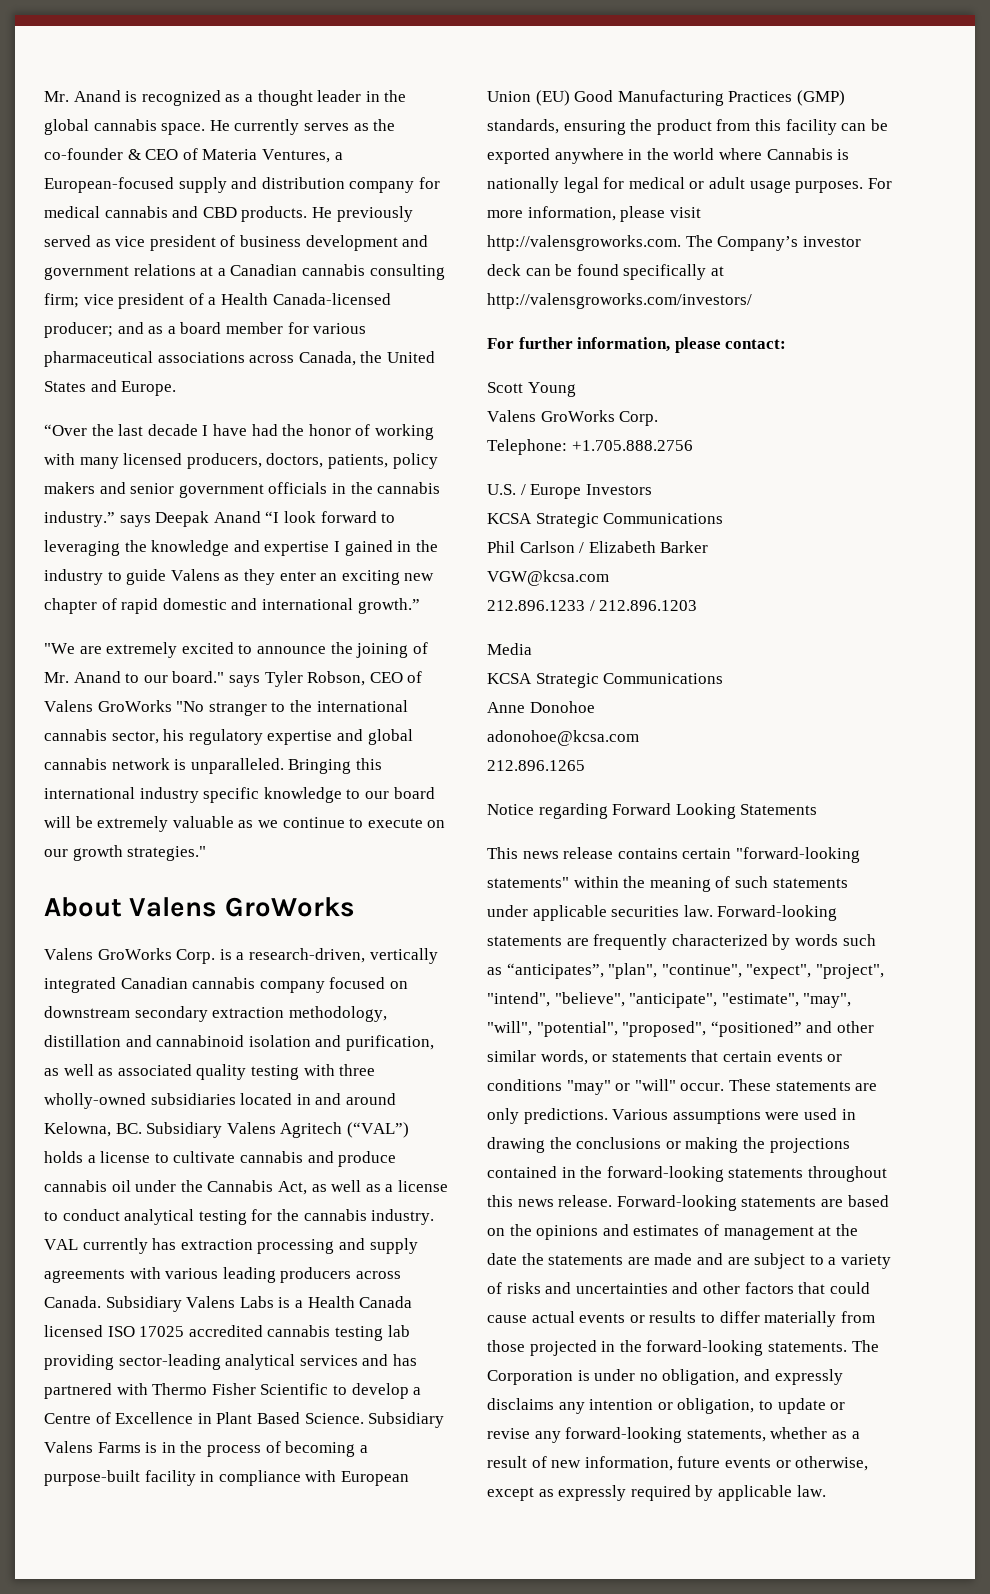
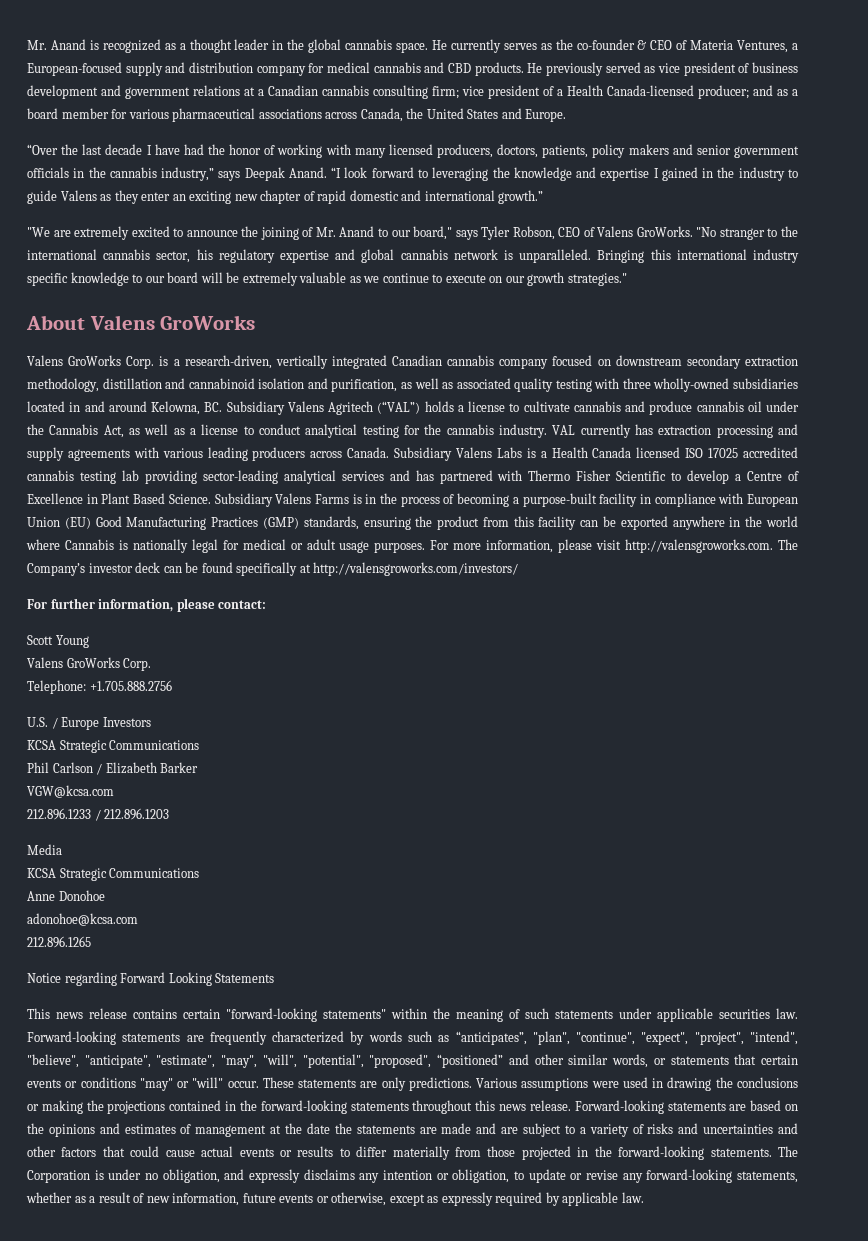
[44,511,115,527] industry.” -> [161,167,215,181] industry,”
[213,511,261,523] Anand -> [288,167,327,178] Anand.
[172,671,225,683] board." -> [413,226,453,240] board,"
[97,700,172,712] GroWorks -> [636,226,693,237] GroWorks.

